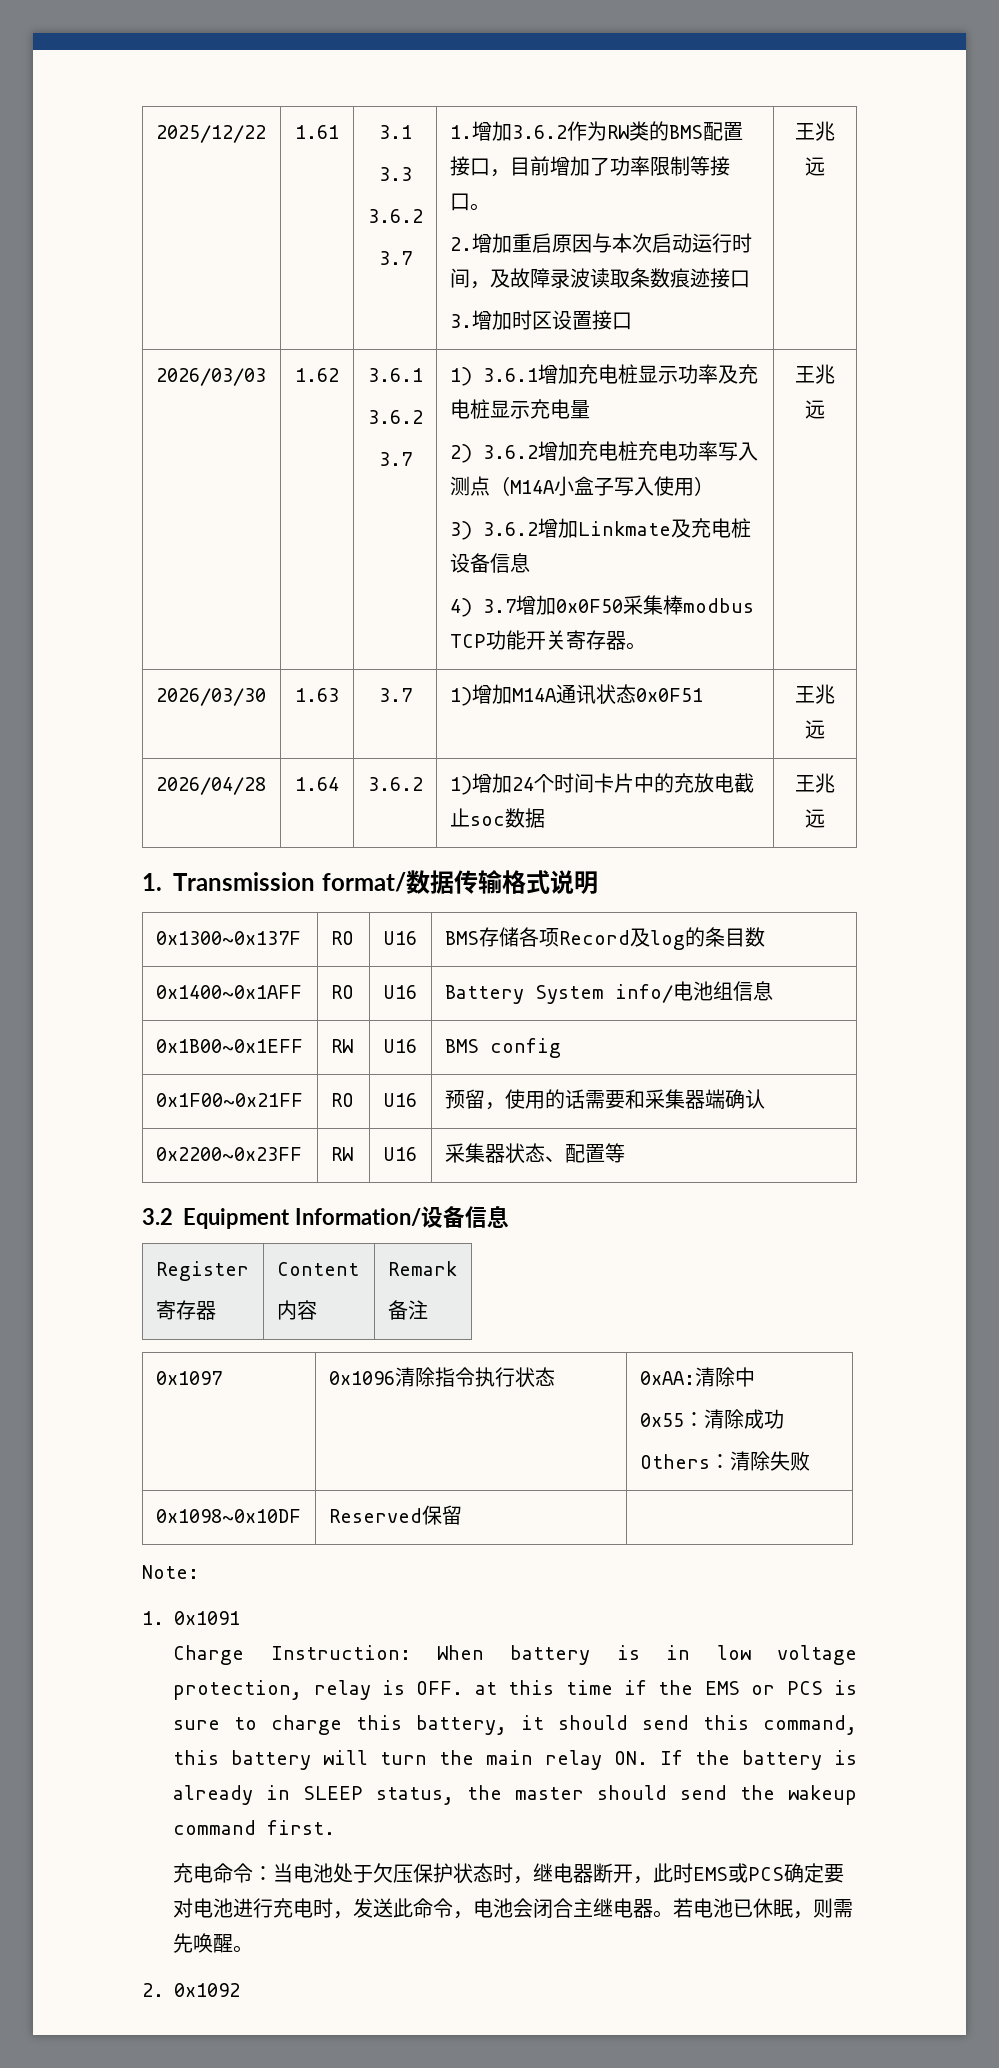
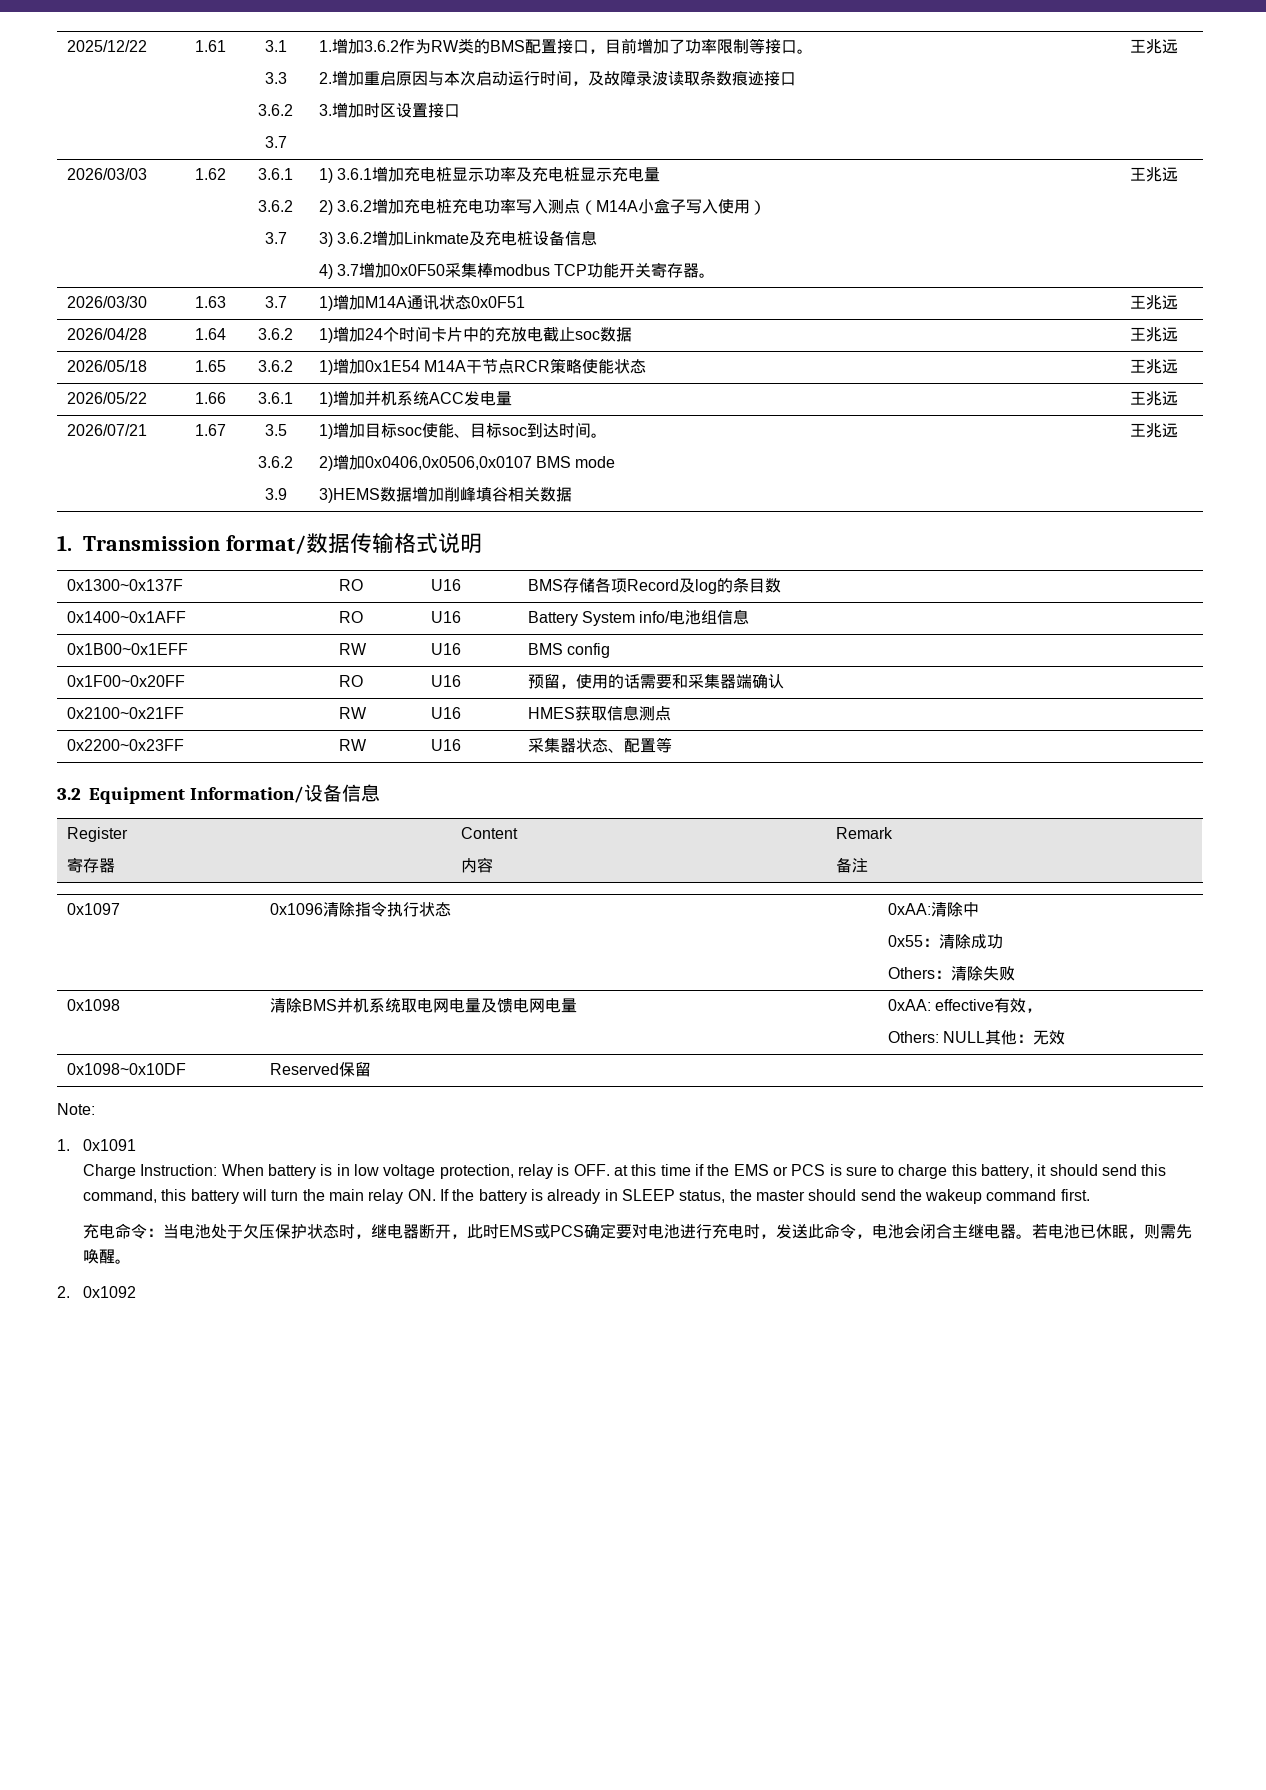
(825, 818) none -> [66,360,147,372] [195,360,226,372] [258,360,293,372] [318,358,647,375] [1130,359,1178,374] [66,392,147,404] [195,392,226,404] [258,392,293,404] [318,390,512,407] [1130,391,1178,406] [66,424,147,436] [195,424,226,436] [264,424,287,436] [258,456,293,468] [264,488,287,500] [318,422,607,439] [318,454,616,471] [318,486,572,503] [1130,423,1178,438] // 2026/05/18 | 1.65 | 3.6.2 | 1)增加0x1E54 M14A干节点RCR策略使能状态 | 王兆远 // 2026/05/22 | 1.66 | 3.6.1 | 1)增加并机系统ACC发电量 | 王兆远 // 2026/07/21 | 1.67 | 3.5 // 3.6.2 // 3.9 | 1)增加目标soc使能、目标soc到达时间。 // 2)增加0x0406,0x0506,0x0107 BMS mode // 3)HEMS数据增加削峰填谷相关数据 | 王兆远
[155,1093,303,1107] 0x1F00~0x21FF -> [66,675,185,687] 0x1F00~0x20FF
(765, 1099) none -> [66,707,184,719] [338,707,367,719] [430,707,461,719] [527,705,671,721] // 0x2100~0x21FF | RW | U16 | HMES获取信息测点
(810, 1461) none -> [66,999,120,1011] [269,997,577,1013] [887,998,1043,1013] [887,1030,1066,1045] // 0x1098 | 清除BMS并机系统取电网电量及馈电网电量 | 0xAA: effective有效， // Others: NULL其他：无效

